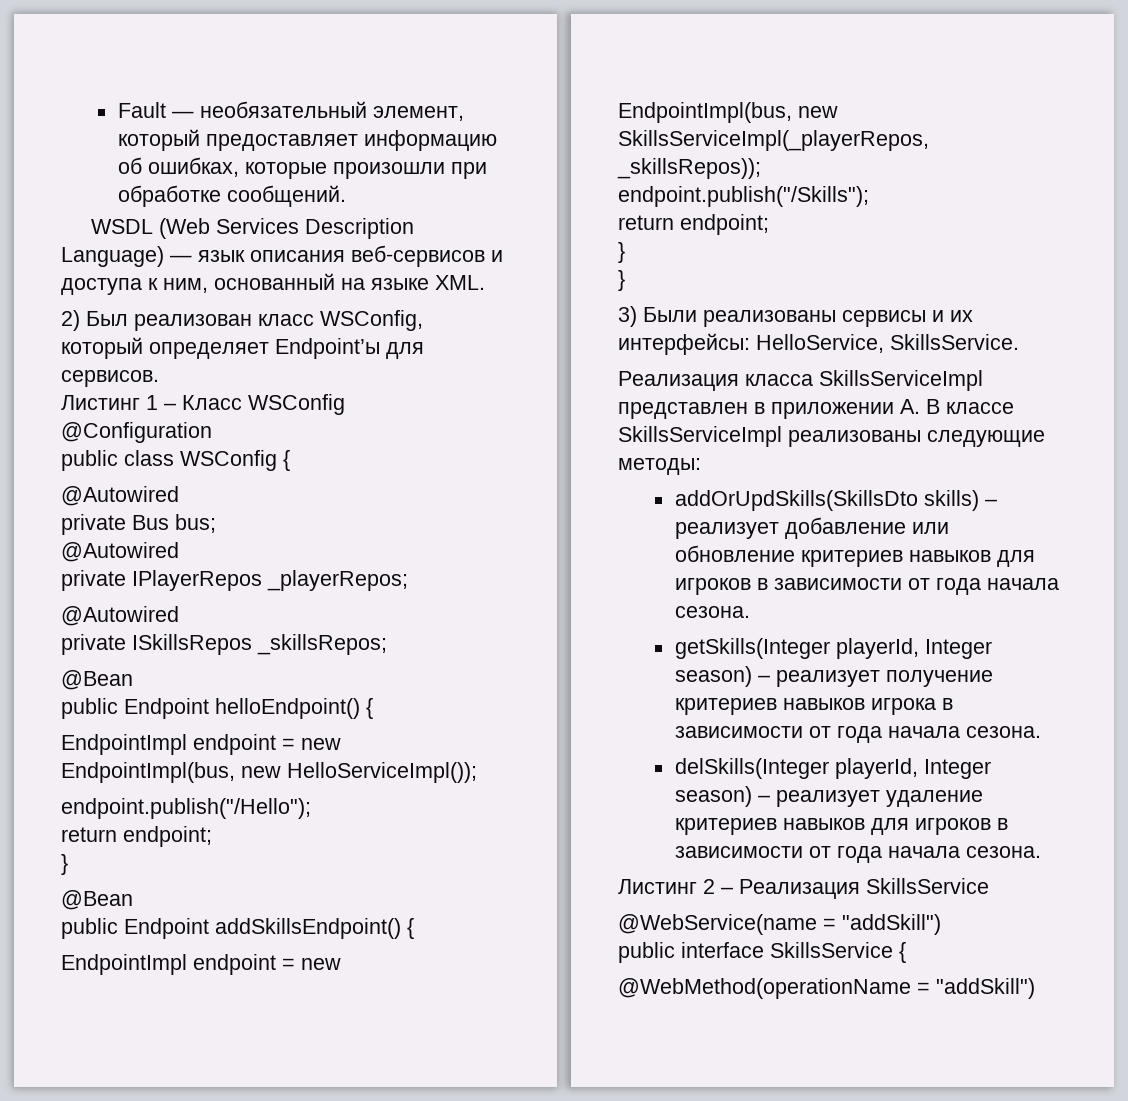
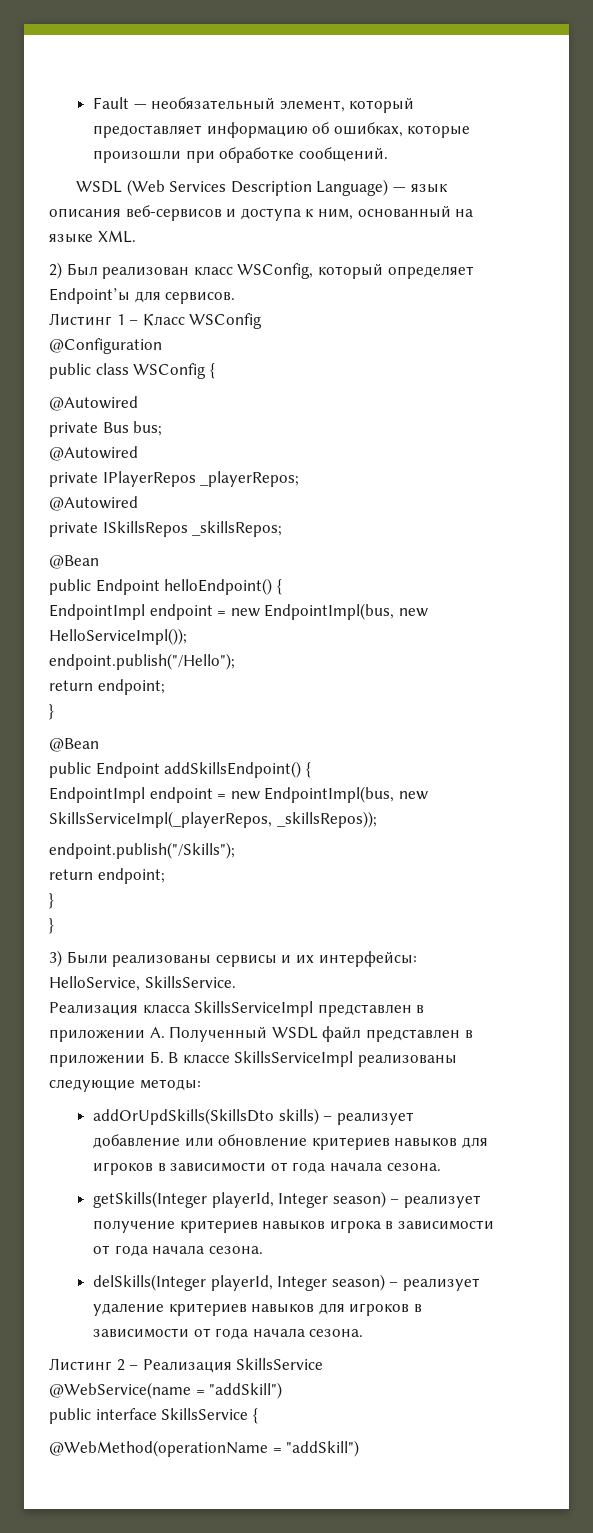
(920, 406) none -> [169,1026,473,1042] [49,1051,164,1067] Полученный WSDL файл представлен в приложении Б.

